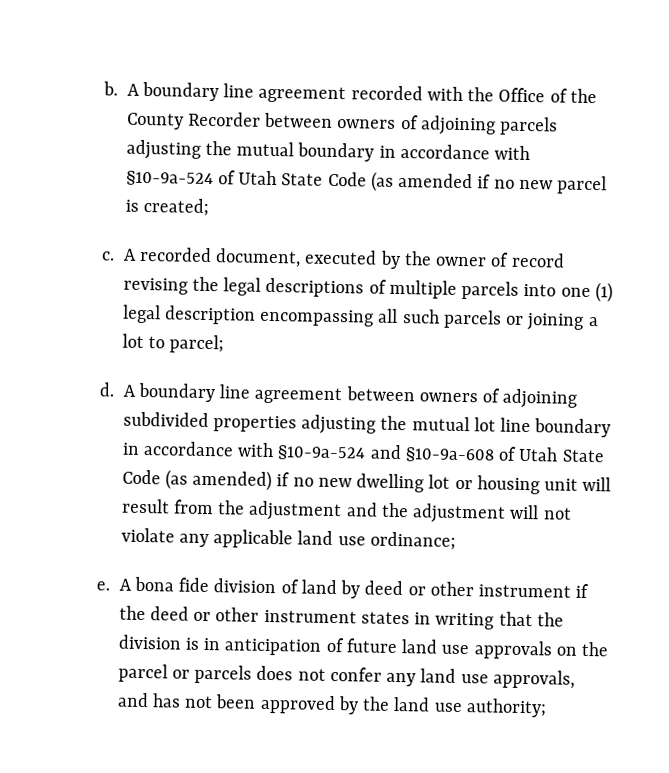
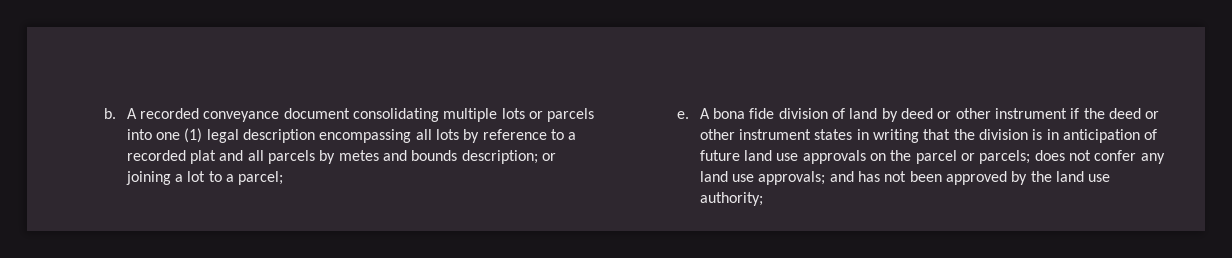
[141,81,597,104] [126,111,559,136] [125,139,531,162] [125,170,608,195] [124,197,209,217] [100,246,565,270] [122,276,457,299] boundary line agreement recorded with the Office of the County Recorder between owners of adjoining parcels adjusting the mutual boundary in accordance with §10-9a-524 of Utah State Code (as amended if no new parcel is created; // c. A recorded document, executed by the owner of record revising the legal descriptions of multiple -> [139,108,543,122] recorded conveyance document consolidating multiple lots or
[402,309,502,329] such parcels -> [435,129,577,143] [126,150,538,164] lots by reference to a recorded plat and all parcels by metes and bounds description;
(165, 342) none -> [225,174,234,182] a
[98,382,578,409] [122,411,612,438] [121,441,605,463] [121,469,612,495] [120,498,572,524] [120,527,456,550] // d. A boundary line agreement between owners of adjoining subdivided properties adjusting the mutual lot line boundary in accordance with §10-9a-524 and §10-9a-608 of Utah State Code (as amended) if no new dwelling lot or housing unit will result from the adjustment and the adjustment will not violate any applicable land use ordinance; -> (284, 178) none
[194,664,253,684] parcels -> [979,150,1031,164] parcels;
[492,669,575,689] approvals, -> [758,171,826,185] approvals;

